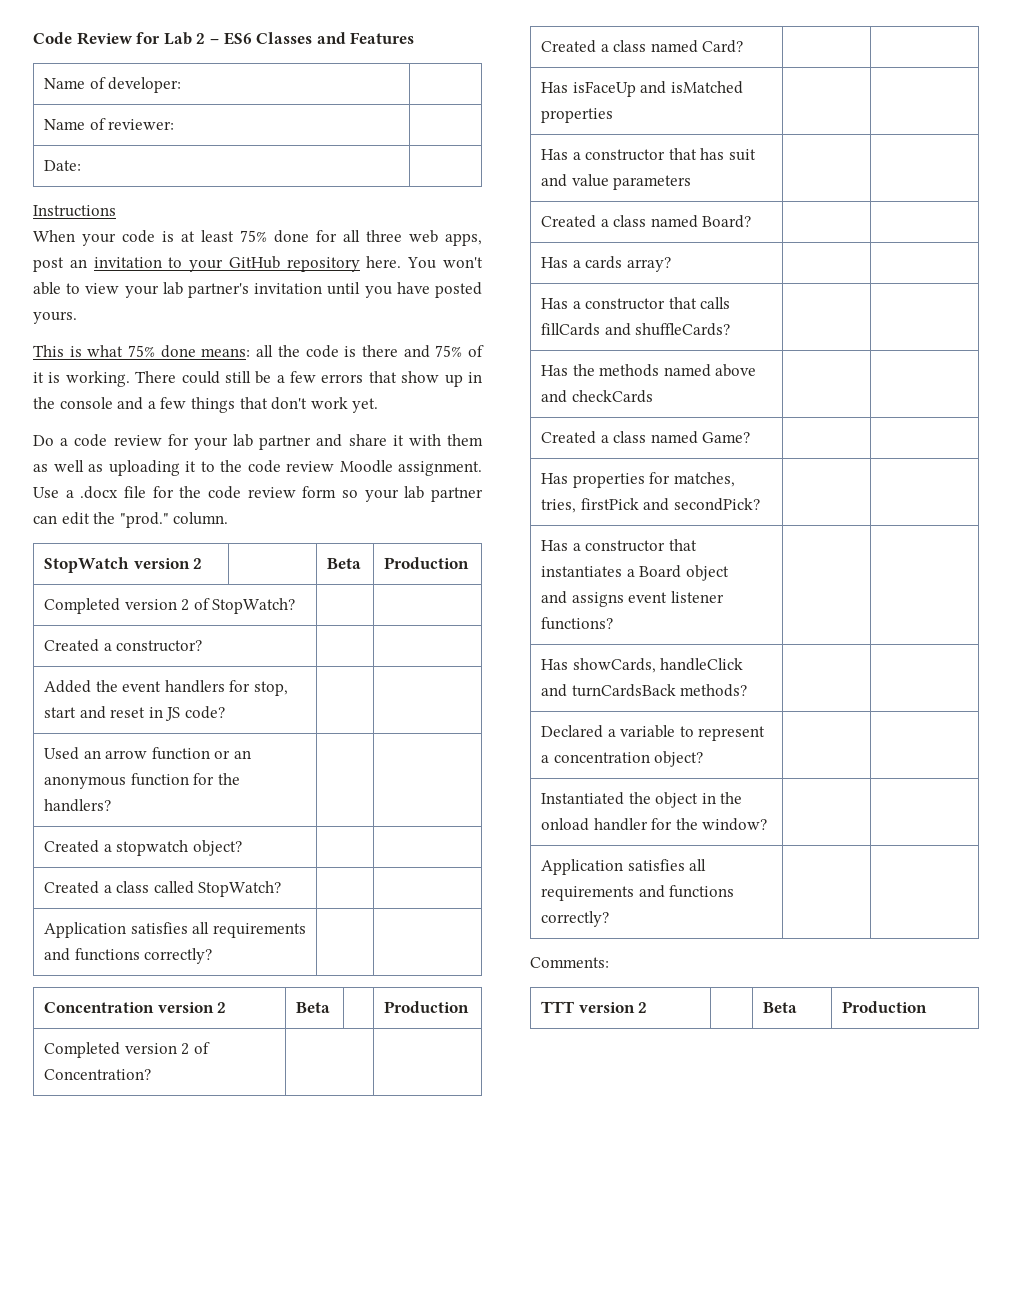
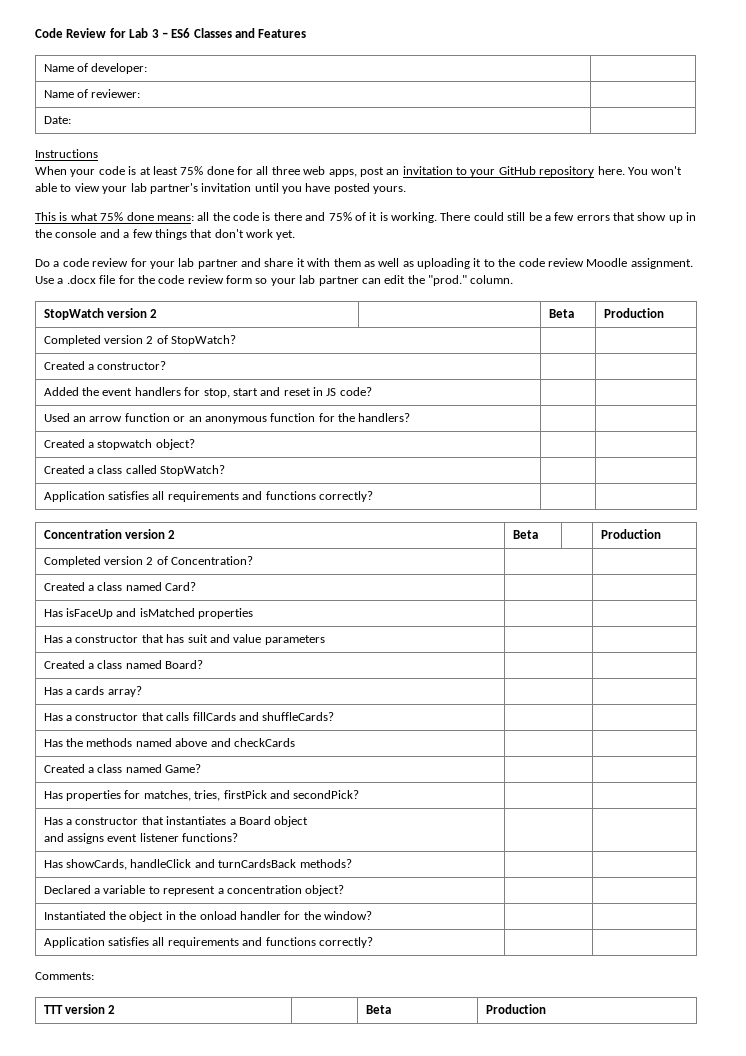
[196,33,206,44] 2 -> [151,29,159,38] 3

